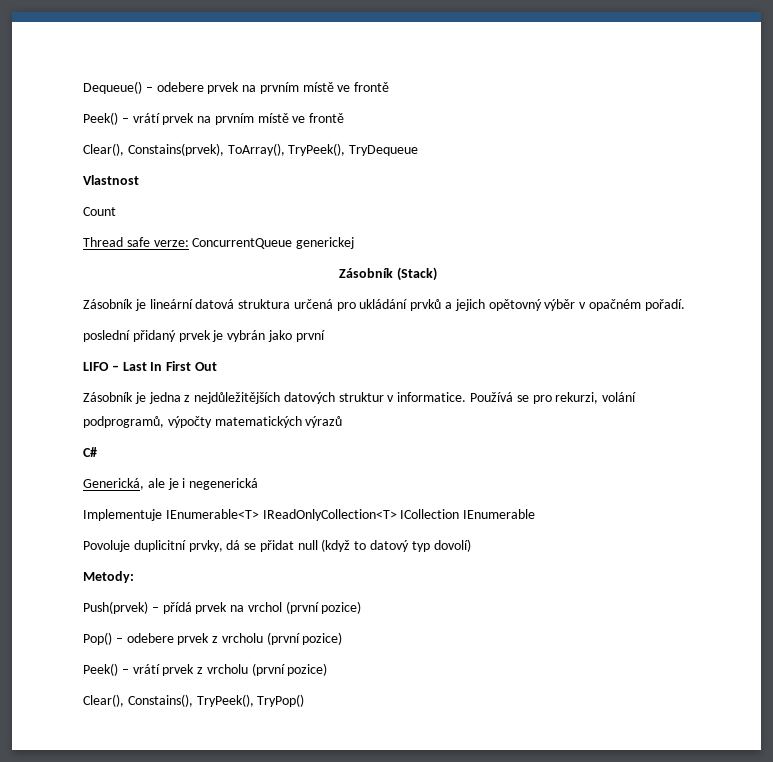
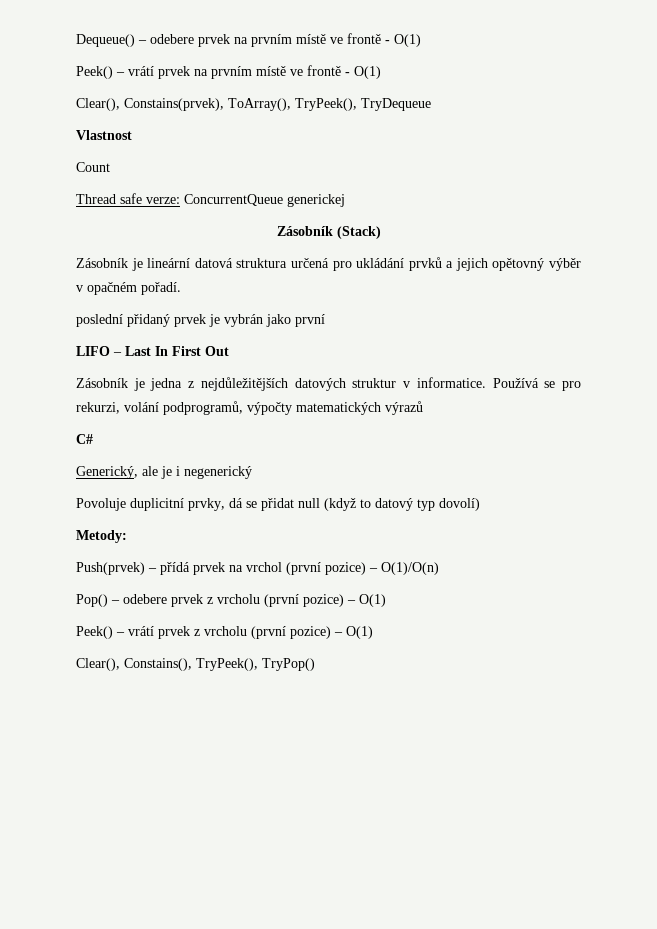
(390, 87) none -> [385,34,421,47] - O(1)
(345, 118) none -> [345,66,381,79] - O(1)
[83,478,144,490] Generická, -> [76,466,138,479] Generický,
[189,478,259,490] [83,509,536,521] negenerická // Implementuje IEnumerable<T> IReadOnlyCollection<T> ICollection IEnumerable -> [184,466,252,479] negenerický
(362, 607) none -> [369,562,439,575] – O(1)/O(n)
(343, 638) none -> [347,594,386,607] – O(1)
(328, 669) none -> [334,626,373,639] – O(1)

